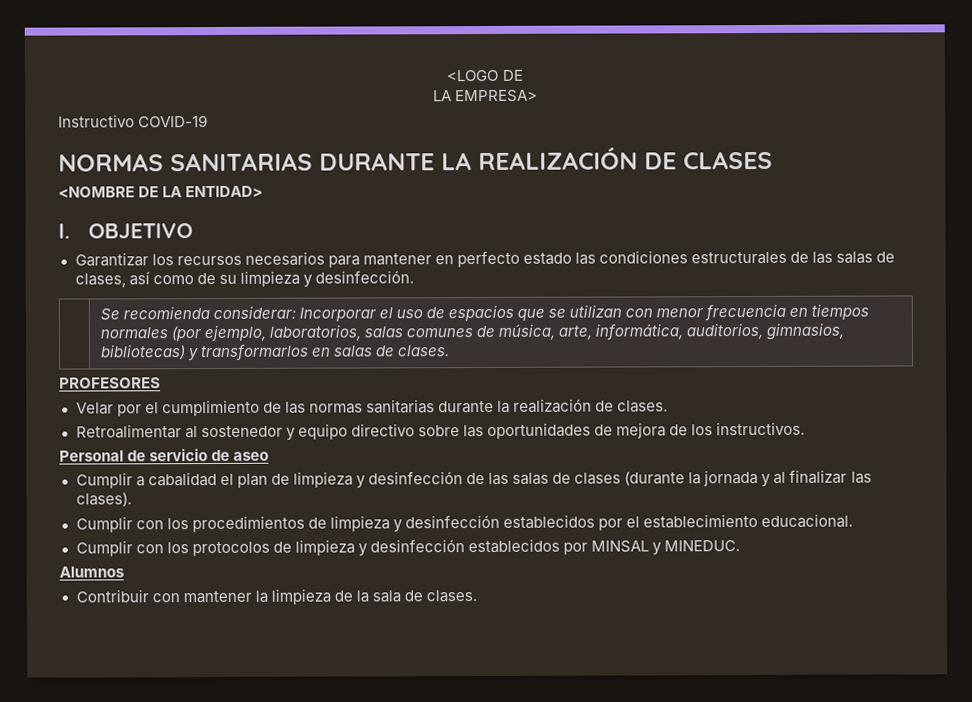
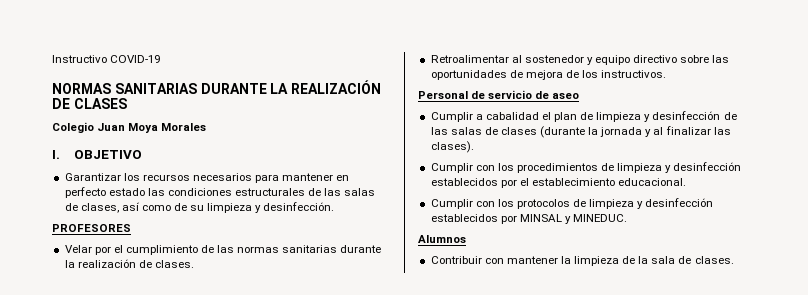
[446,69,524,82] [432,89,539,103] <LOGO DE // LA EMPRESA> // -> (52, 59) none
[58,185,264,198] <NOMBRE DE LA ENTIDAD> -> [52,122,207,133] Colegio Juan Moya Morales
[99,303,870,322] [99,322,845,342] [99,343,451,362] // | Se recomienda considerar: Incorporar el uso de espacios que se utilizan con menor frecuencia en tiempos normales (por ejemplo, laboratorios, salas comunes de música, arte, informática, auditorios, gimnasios, bibliotecas) y transformarlos en salas de clases. -> (335, 206) none

